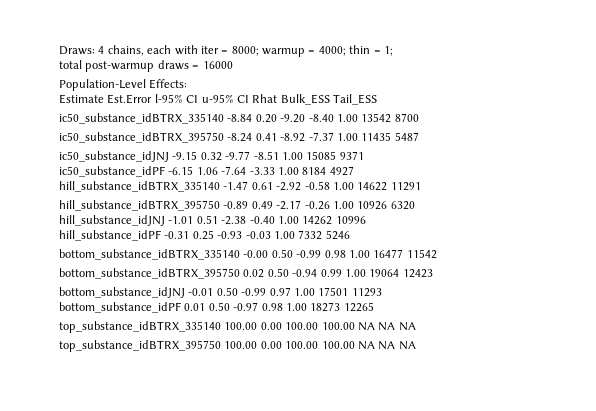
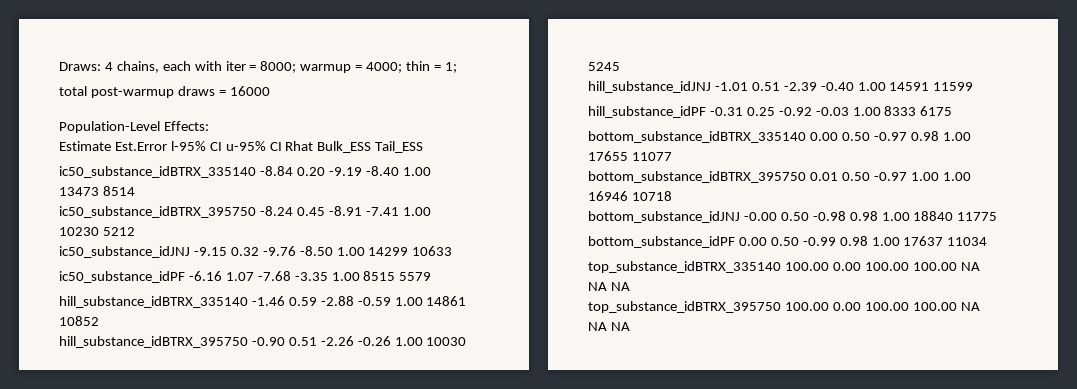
[280,114,306,123] -9.20 -> [328,167,362,176] -9.19
[361,113,419,123] 13542 8700 -> [59,186,135,196] 13473 8514
[255,132,419,142] [59,151,364,162] [59,166,354,177] [59,181,421,192] [59,200,415,211] 0.41 -8.92 -7.37 1.00 11435 5487 // ic50_substance_idJNJ -9.15 0.32 -9.77 -8.51 1.00 15085 9371 // ic50_substance_idPF -6.15 1.06 -7.64 -3.33 1.00 8184 4927 // hill_substance_idBTRX_335140 -1.47 0.61 -2.92 -0.58 1.00 14622 11291 // hill_substance_idBTRX_395750 -0.89 0.49 -2.17 -0.26 1.00 10926 6320 -> [296,206,431,216] [59,227,135,236] [59,246,453,258] [59,271,432,283] [59,296,467,308] [59,316,99,326] [59,336,467,348] [588,62,620,71] 0.45 -8.91 -7.41 1.00 10230 5212 // ic50_substance_idJNJ -9.15 0.32 -9.76 -8.50 1.00 14299 10633 // ic50_substance_idPF -6.16 1.07 -7.68 -3.35 1.00 8515 5579 // hill_substance_idBTRX_335140 -1.46 0.59 -2.88 -0.59 1.00 14861 10852 // hill_substance_idBTRX_395750 -0.90 0.51 -2.26 -0.26 1.00 10030 5245
[221,216,247,225] -2.38 -> [783,82,817,91] -2.39
[302,216,366,225] 14262 10996 -> [889,82,974,91] 14591 11599
[217,231,243,239] -0.93 -> [778,107,812,116] -0.92
[298,230,350,240] 7332 5246 -> [884,106,953,116] 8333 6175
[243,249,437,259] [59,268,433,279] [59,287,382,298] [59,302,374,313] -0.00 0.50 -0.99 0.98 1.00 16477 11542 // bottom_substance_idBTRX_395750 0.02 0.50 -0.94 0.99 1.00 19064 12423 // bottom_substance_idJNJ -0.01 0.50 -0.99 0.97 1.00 17501 11293 // bottom_substance_idPF 0.01 0.50 -0.97 0.98 1.00 18273 12265 -> [809,131,971,141] [588,151,672,161] [588,171,971,183] [588,191,672,201] [588,211,998,223] [588,236,988,248] 0.00 0.50 -0.97 0.98 1.00 17655 11077 // bottom_substance_idBTRX_395750 0.01 0.50 -0.97 1.00 1.00 16946 10718 // bottom_substance_idJNJ -0.00 0.50 -0.98 0.98 1.00 18840 11775 // bottom_substance_idPF 0.00 0.50 -0.99 0.98 1.00 17637 11034

